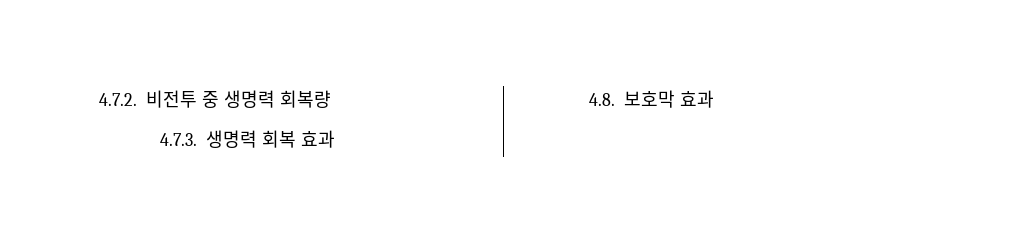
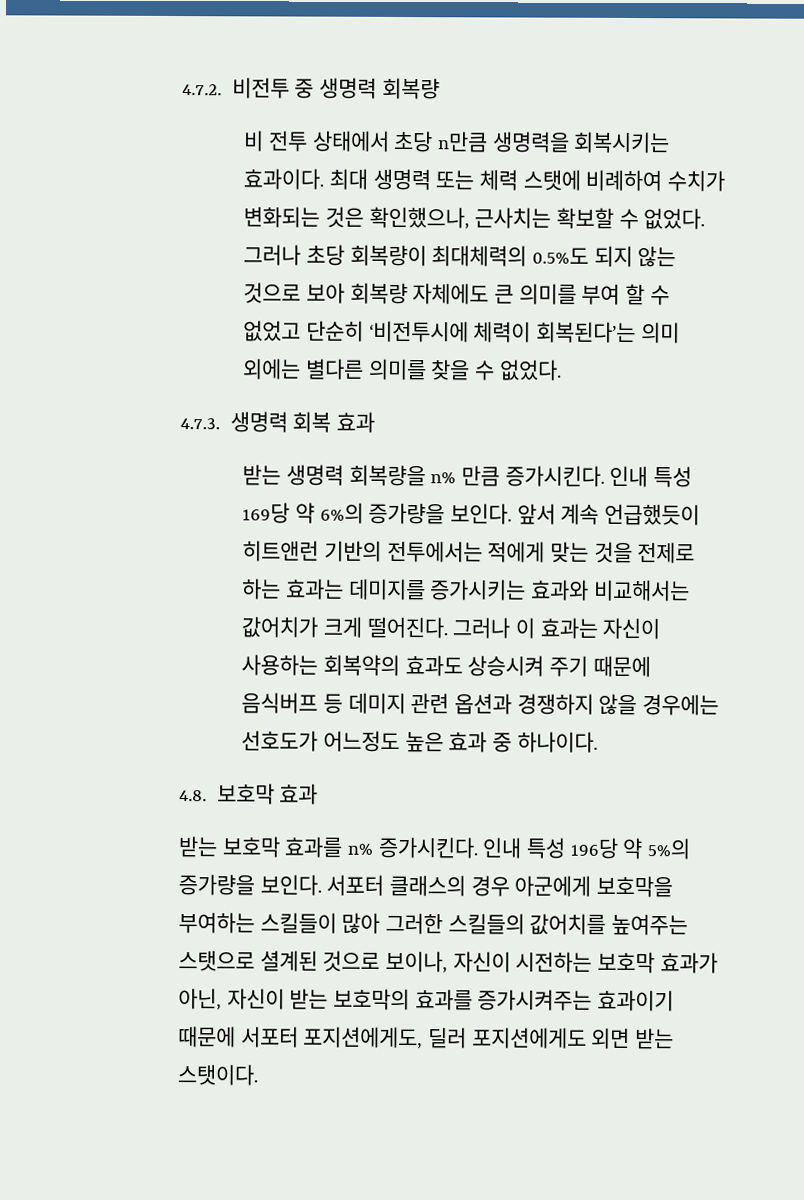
[159,130,335,148] [588,90,714,108] 4.7.3. 생명력 회복 효과 // 4.8. 보호막 효과 -> [243,130,671,154] [243,168,725,192] [243,206,706,230] [243,244,677,268] [243,282,670,306] [243,320,680,344] [242,358,562,381] [180,411,375,433] [242,464,692,488] [242,502,700,526] [242,540,696,564] [242,578,690,602] [241,616,661,640] [241,654,651,678] [241,692,719,716] [241,730,598,753] [179,783,319,805] [178,836,691,860] [178,874,674,898] [178,912,689,936] [178,950,718,974] [178,988,675,1012] [178,1026,675,1050] [177,1064,259,1086] 비 전투 상태에서 초당 n만큼 생명력을 회복시키는 효과이다. 최대 생명력 또는 체력 스탯에 비례하여 수치가 변화되는 것은 확인했으나, 근사치는 확보할 수 없었다. 그러나 초당 회복량이 최대체력의 0.5%도 되지 않는 것으로 보아 회복량 자체에도 큰 의미를 부여 할 수 없었고 단순히 ‘비전투시에 체력이 회복된다’는 의미 외에는 별다른 의미를 찾을 수 없었다. // 4.7.3. 생명력 회복 효과 // 받는 생명력 회복량을 n% 만큼 증가시킨다. 인내 특성 169당 약 6%의 증가량을 보인다. 앞서 계속 언급했듯이 히트앤런 기반의 전투에서는 적에게 맞는 것을 전제로 하는 효과는 데미지를 증가시키는 효과와 비교해서는 값어치가 크게 떨어진다. 그러나 이 효과는 자신이 사용하는 회복약의 효과도 상승시켜 주기 때문에 음식버프 등 데미지 관련 옵션과 경쟁하지 않을 경우에는 선호도가 어느정도 높은 효과 중 하나이다. // 4.8. 보호막 효과 // 받는 보호막 효과를 n% 증가시킨다. 인내 특성 196당 약 5%의 증가량을 보인다. 서포터 클래스의 경우 아군에게 보호막을 부여하는 스킬들이 많아 그러한 스킬들의 값어치를 높여주는 스탯으로 셜계된 것으로 보이나, 자신이 시전하는 보호막 효과가 아닌, 자신이 받는 보호막의 효과를 증가시켜주는 효과이기 때문에 서포터 포지션에게도, 딜러 포지션에게도 외면 받는 스탯이다.

